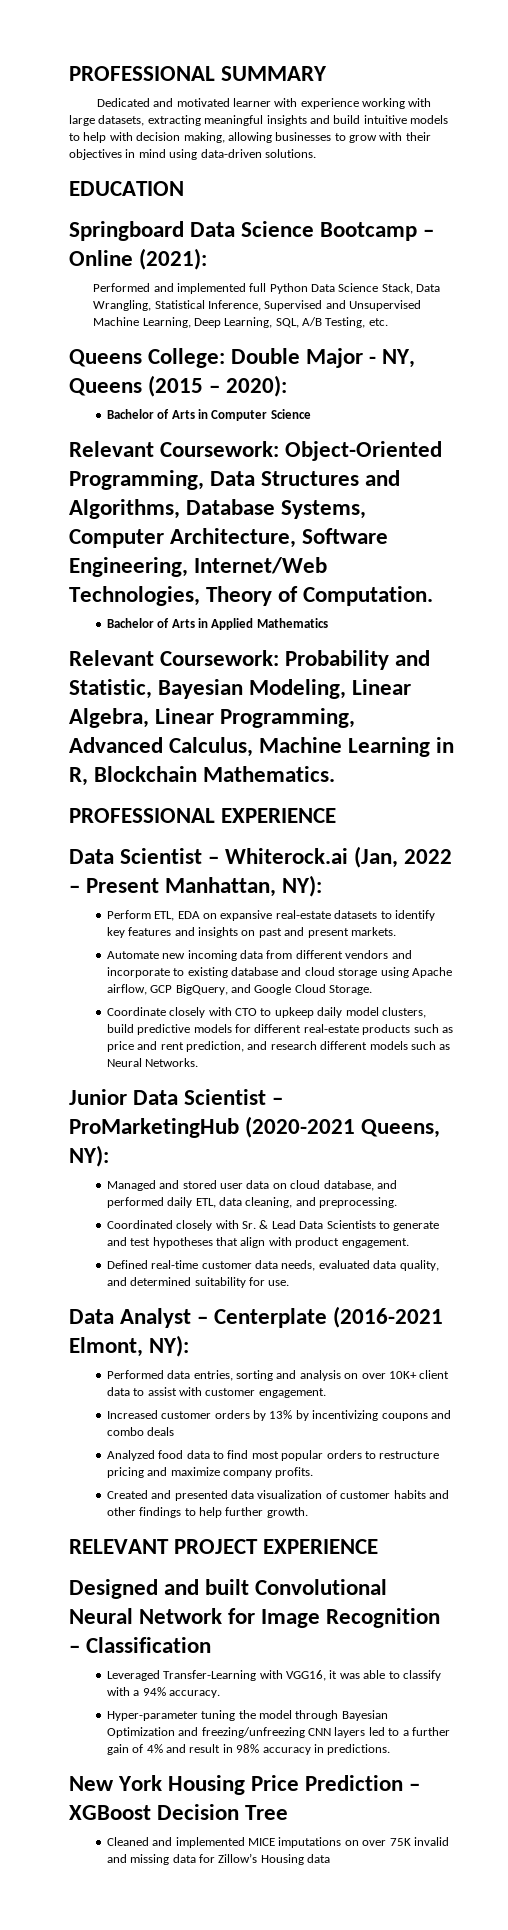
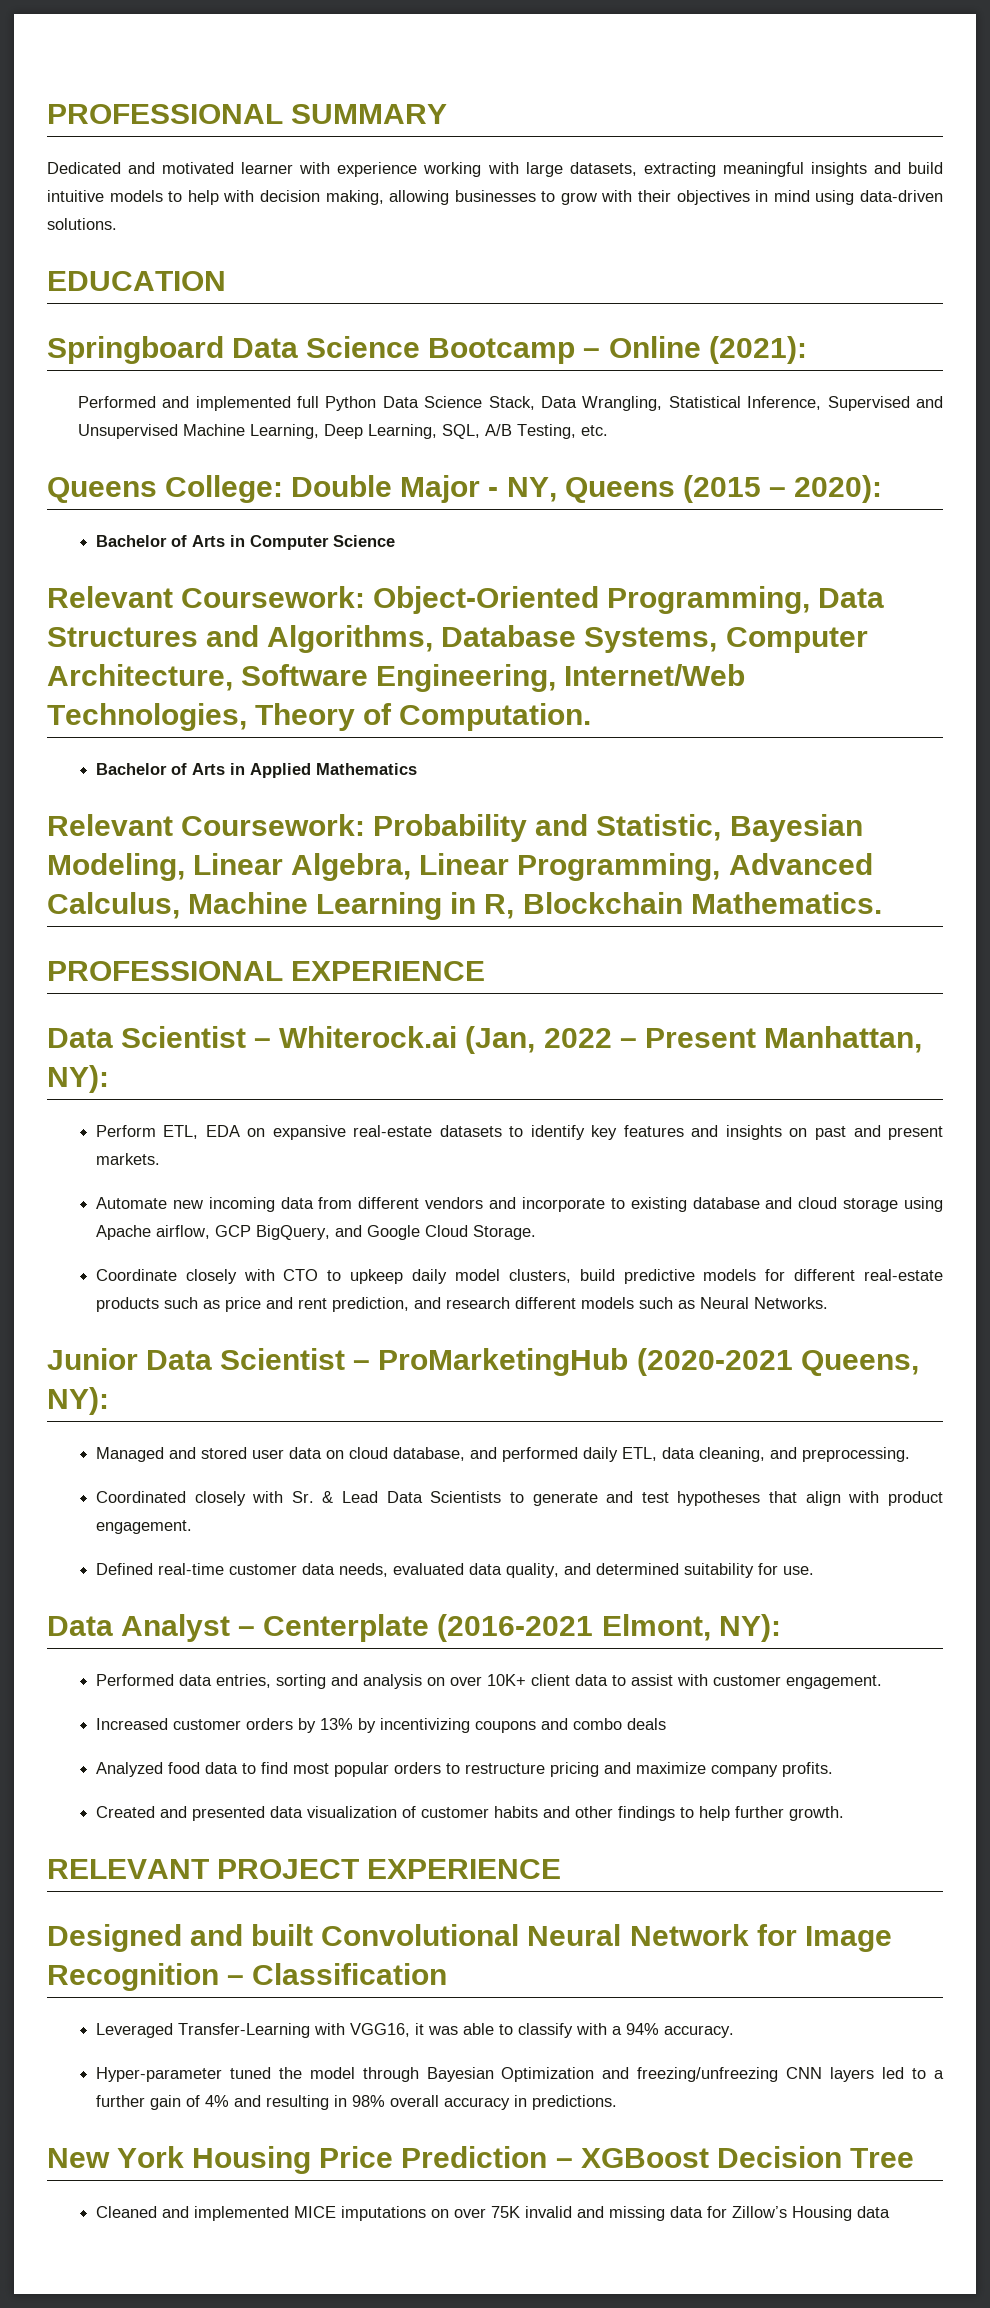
[201,1710,236,1721] tuning -> [229,2067,271,2079] tuned
[189,1744,221,1753] result -> [265,2095,329,2110] resulting
(260, 1748) none -> [389,2095,439,2107] overall

